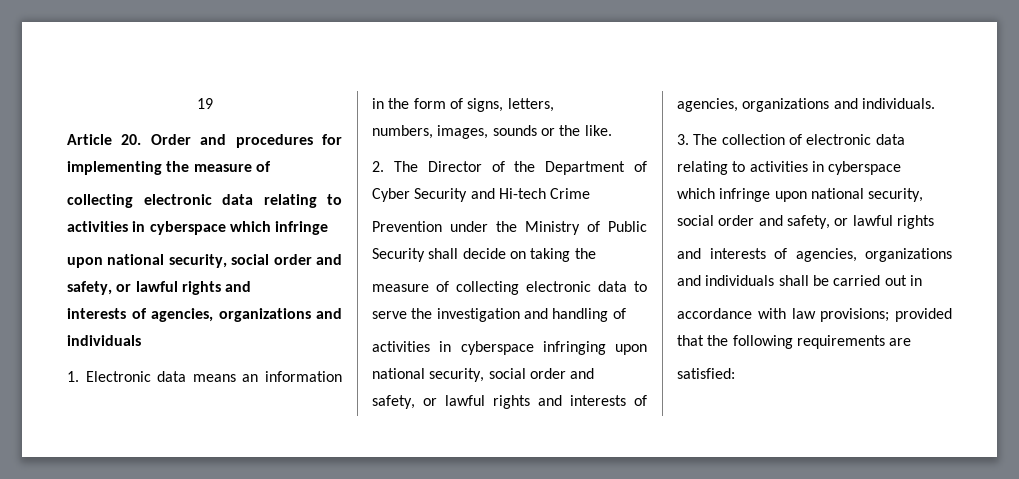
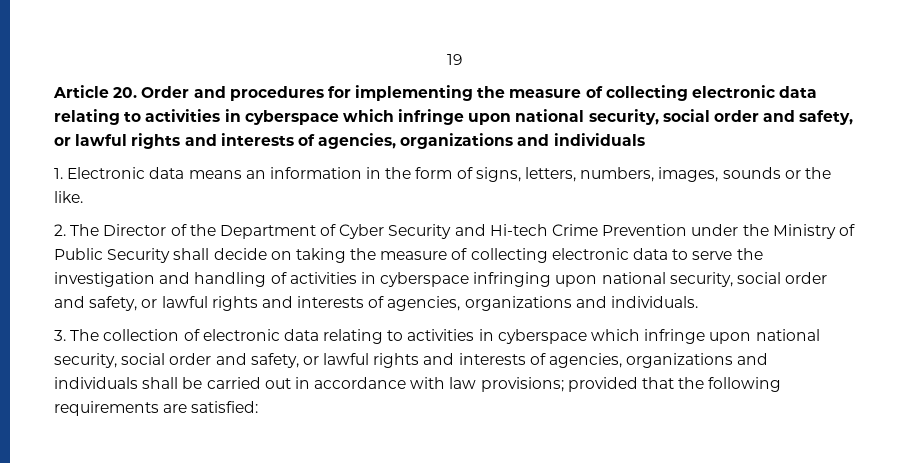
(271, 166) // -> (603, 92) none
(329, 228) // -> (465, 117) none
(252, 286) // -> (217, 140) none
(554, 105) // -> (577, 174) none
(591, 193) // -> (599, 230) none
(596, 253) // -> (377, 254) none
(626, 313) // -> (287, 278) none
(595, 373) // -> (85, 302) none
(902, 168) // -> (587, 336) none
(934, 222) // -> (420, 360) none
(922, 280) // -> (310, 383) none
(912, 342) // -> (188, 408) none

